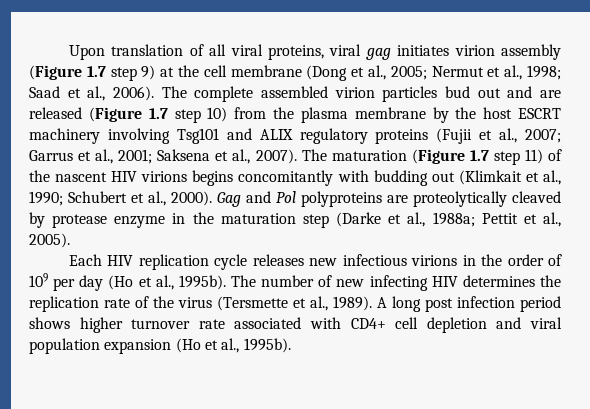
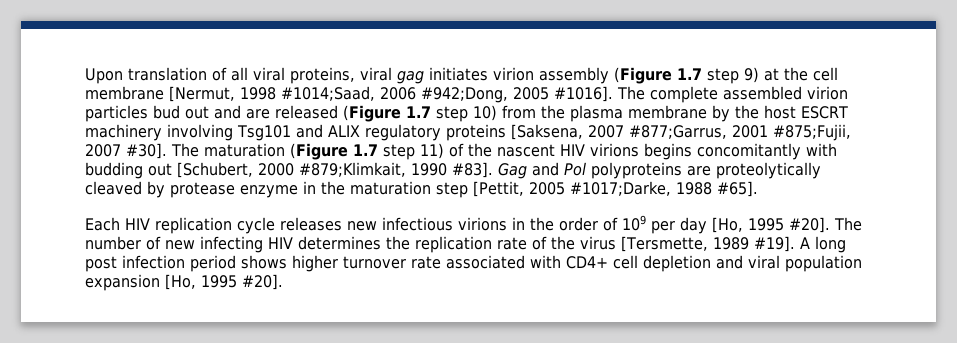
[306,65,562,81] [29,86,154,101] (Dong et al., 2005; Nermut et al., 1998; Saad et al., 2006). -> [169,86,613,103] [Nermut, 1998 #1014;Saad, 2006 #942;Dong, 2005 #1016].
[436,128,561,144] [29,149,297,164] (Fujii et al., 2007; Garrus et al., 2001; Saksena et al., 2007). -> [510,124,851,141] [85,143,167,159] [Saksena, 2007 #877;Garrus, 2001 #875;Fujii, 2007 #30].
[458,170,561,185] [29,191,212,206] (Klimkait et al., 1990; Schubert et al., 2000). -> [177,162,493,178] [Schubert, 2000 #879;Klimkait, 1990 #83].
[336,212,561,227] [29,233,70,248] (Darke et al., 1988a; Pettit et al., 2005). -> [473,181,758,197] [Pettit, 2005 #1017;Darke, 1988 #65].
[108,275,226,290] (Ho et al., 1995b). -> [712,217,830,233] [Ho, 1995 #20].
[217,296,372,311] (Tersmette et al., 1989). -> [621,236,795,252] [Tersmette, 1989 #19].
[175,338,291,353] (Ho et al., 1995b). -> [165,274,283,290] [Ho, 1995 #20].

